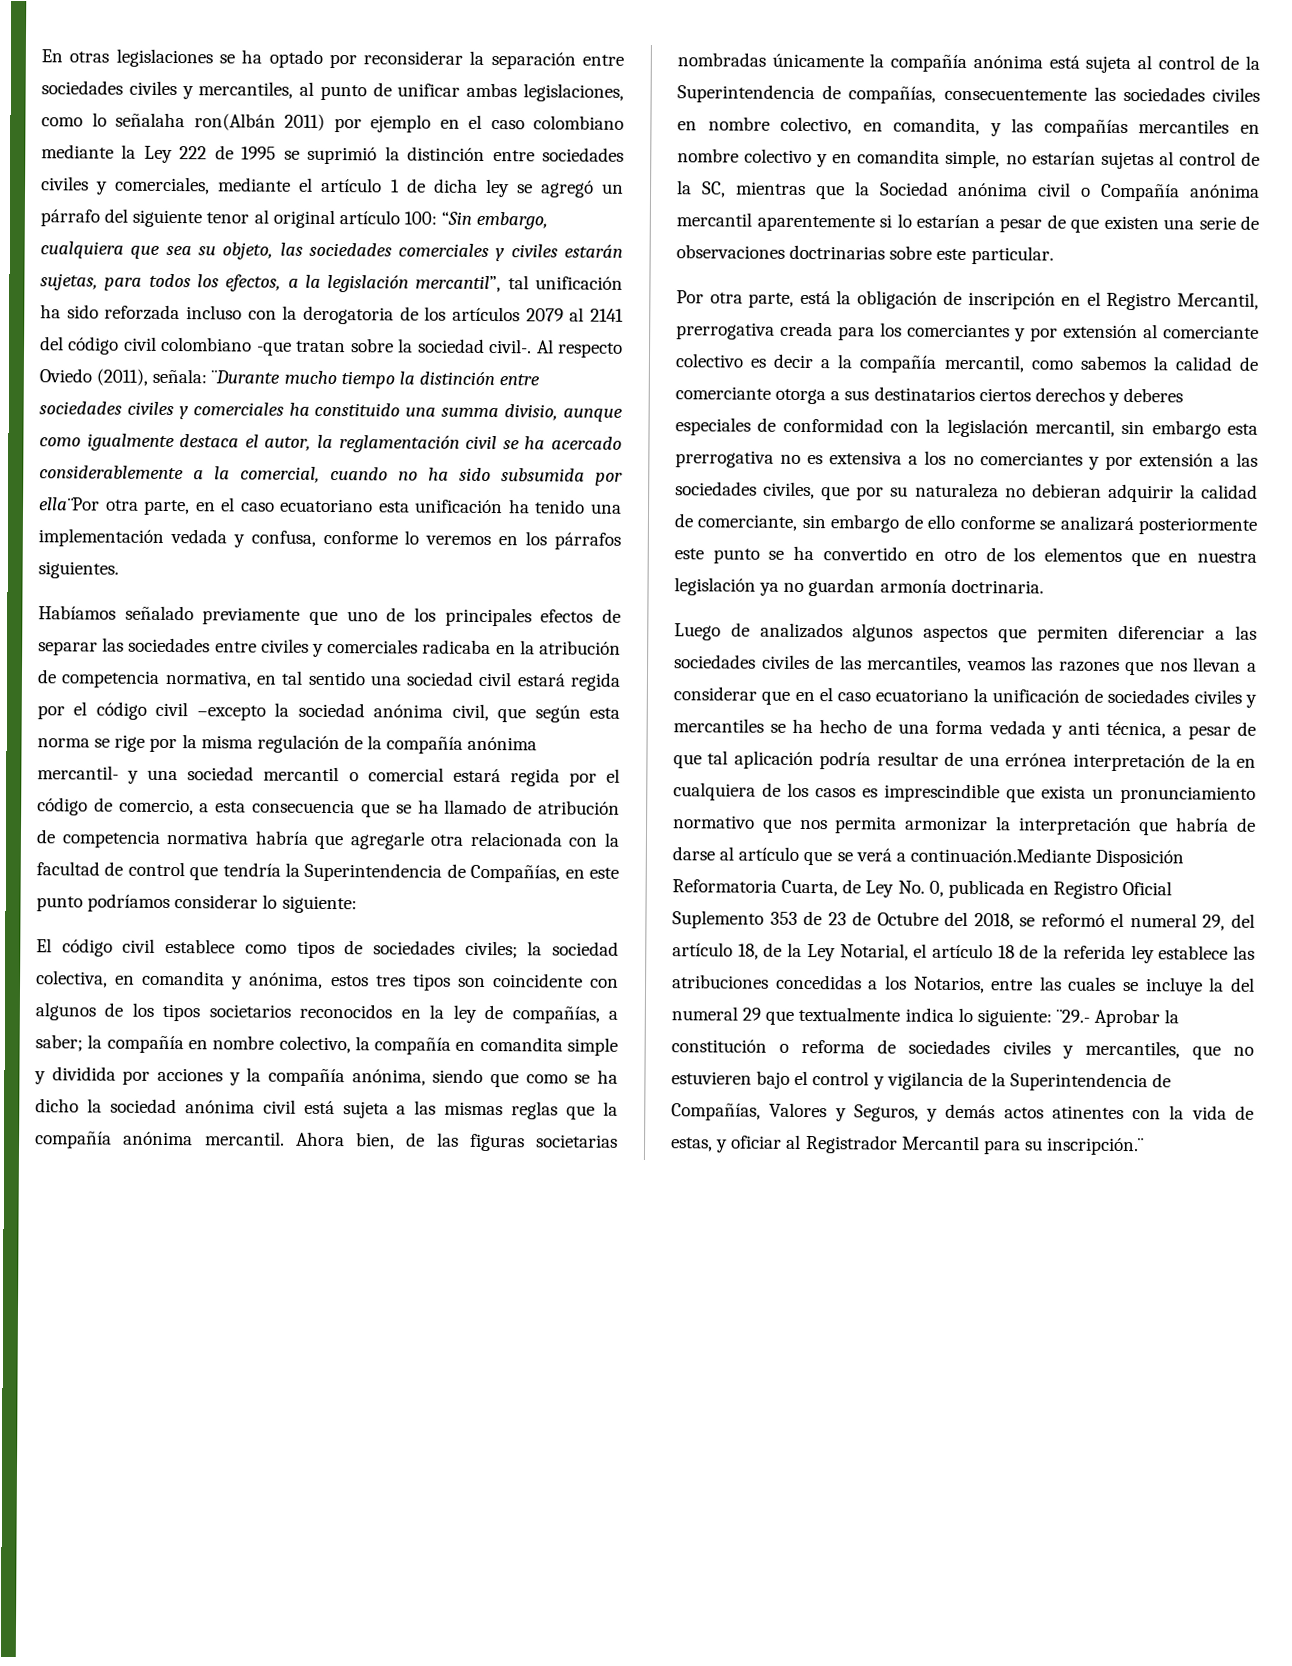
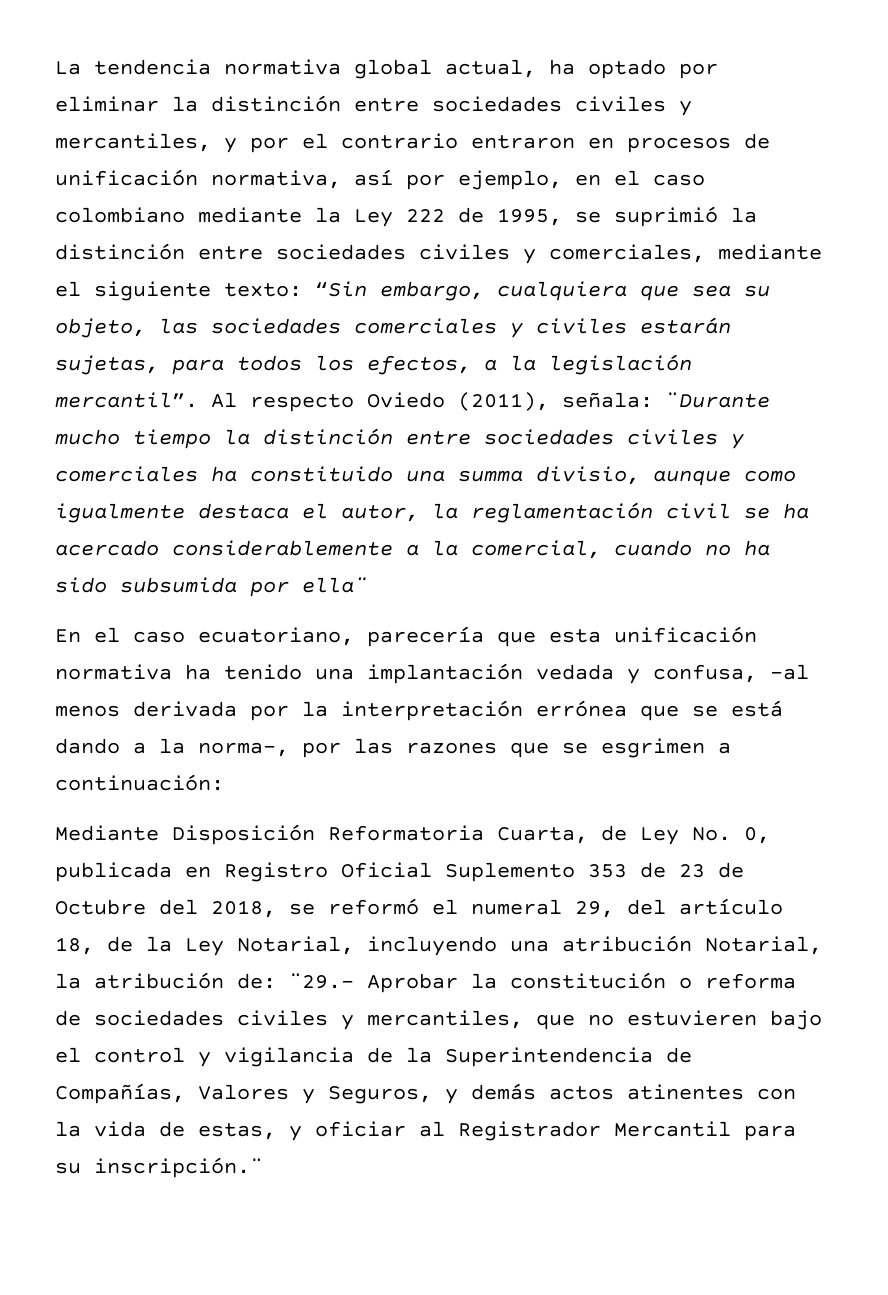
[41,48,576,70] En otras legislaciones se ha optado por reconsiderar la separación -> [55,59,718,79] [55,95,341,112] La tendencia normativa global actual, ha optado por eliminar la distinción
[299,81,624,102] [41,112,431,133] al punto de unificar ambas legislaciones, como lo señalaha ron(Albán 2011) por ejemplo -> [224,133,770,153] [55,169,562,190] y por el contrario entraron en procesos de unificación normativa, así por ejemplo,
[241,146,277,160] 1995 -> [497,208,562,226] 1995,
[321,177,624,198] [40,208,437,229] artículo 1 de dicha ley se agregó un párrafo del siguiente tenor al original artículo 100: -> [94,281,302,301] siguiente texto:
[415,275,624,293] [40,304,624,325] [40,336,533,356] mercantil”, tal unificación ha sido reforzada incluso con la derogatoria de los artículos 2079 al 2141 del código civil colombiano -que tratan sobre la sociedad civil-. -> [55,392,198,408] mercantil”.
[39,497,374,516] ella¨Por otra parte, en el caso ecuatoriano -> [302,577,367,593] [55,626,536,647] ella¨ // En el caso ecuatoriano, parecería que
(504, 506) none -> [55,664,172,680] normativa
[38,528,164,547] implementación -> [367,663,523,684] implantación
[322,530,622,550] [38,561,119,579] [38,605,622,627] [38,637,621,657] [37,669,621,691] [37,701,620,723] [37,734,538,754] [37,765,621,787] [37,797,620,818] [36,829,620,850] [36,861,619,883] [36,893,357,914] [36,938,619,959] [36,970,620,991] [35,1002,618,1024] [35,1034,618,1056] [34,1066,618,1088] [35,1098,618,1120] [35,1131,618,1152] [677,52,1260,74] [677,84,1260,104] [677,116,1260,138] [677,148,1261,170] [677,180,1260,202] [676,212,1259,233] [676,244,1054,265] [676,290,1259,311] [676,321,1259,342] [675,353,1260,373] [675,386,1184,406] [675,417,1258,439] [675,450,1258,471] [675,481,1258,503] [674,513,1257,535] [674,545,1257,567] [674,577,1044,597] [674,622,1257,643] [674,654,1257,676] [673,686,1257,708] [673,718,1256,740] [673,750,1256,772] [673,782,1256,804] [673,815,1256,836] [672,846,1091,866] conforme lo veremos en los párrafos siguientes. // Habíamos señalado previamente que uno de los principales efectos de separar las sociedades entre civiles y comerciales radicaba en la atribución de competencia normativa, en tal sentido una sociedad civil estará regida por el código civil –excepto la sociedad anónima civil, que según esta norma se rige por la misma regulación de la compañía anónima mercantil- y una sociedad mercantil o comercial estará regida por el código de comercio, a esta consecuencia que se ha llamado de atribución de competencia normativa habría que agregarle otra relacionada con la facultad de control que tendría la Superintendencia de Compañías, en este punto podríamos considerar lo siguiente: // El código civil establece como tipos de sociedades civiles; la sociedad colectiva, en comandita y anónima, estos tres tipos son coincidente con algunos de los tipos societarios reconocidos en la ley de compañías, a saber; la compañía en nombre colectivo, la compañía en comandita simple y dividida por acciones y la compañía anónima, siendo que como se ha dicho la sociedad anónima civil está sujeta a las mismas reglas que la compañía anónima mercantil. Ahora bien, de las figuras societarias nombradas únicamente la compañía anónima está sujeta al control de la Superintendencia de compañías, consecuentemente las sociedades civiles en nombre colectivo, en comandita, y las compañías mercantiles en nombre colectivo y en comandita simple, no estarían sujetas al control de la SC, mientras que la Sociedad anónima civil o Compañía anónima mercantil aparentemente si lo estarían a pesar de que existen una serie de observaciones doctrinarias sobre este particular. // Por otra parte, está la obligación de inscripción en el Registro Mercantil, prerrogativa creada para los comerciantes y por extensión al comerciante colectivo es decir a la compañía mercantil, como sabemos la calidad de comerciante otorga a sus destinatarios ciertos derechos y deberes especiales de conformidad con la legislación mercantil, sin embargo esta prerrogativa no es extensiva a los no comerciantes y por extensión a las sociedades civiles, que por su naturaleza no debieran adquirir la calidad de comerciante, sin embargo de ello conforme se analizará posteriormente este punto se ha convertido en otro de los elementos que en nuestra legislación ya no guardan armonía doctrinaria. // Luego de analizados algunos aspectos que permiten diferenciar a las sociedades civiles de las mercantiles, veamos las razones que nos llevan a considerar que en el caso ecuatoriano la unificación de sociedades civiles y mercantiles se ha hecho de una forma vedada y anti técnica, a pesar de que tal aplicación podría resultar de una errónea interpretación de la en cualquiera de los casos es imprescindible que exista un pronunciamiento normativo que nos permita armonizar la interpretación que habría de darse al artículo que se verá a continuación.Mediante -> [770,664,809,680] [55,700,783,721] [55,738,731,758] [55,774,224,791] [55,825,159,841] -al menos derivada por la interpretación errónea que se está dando a la norma-, por las razones que se esgrimen a continuación: // Mediante
[913,943,1255,964] [672,974,1255,996] [671,1006,1052,1027] el artículo 18 de la referida ley establece las atribuciones concedidas a los Notarios, entre las cuales se incluye la del numeral 29 que textualmente indica lo siguiente: -> [367,935,822,956] [55,972,276,989] incluyendo una atribución Notarial, la atribución de:

